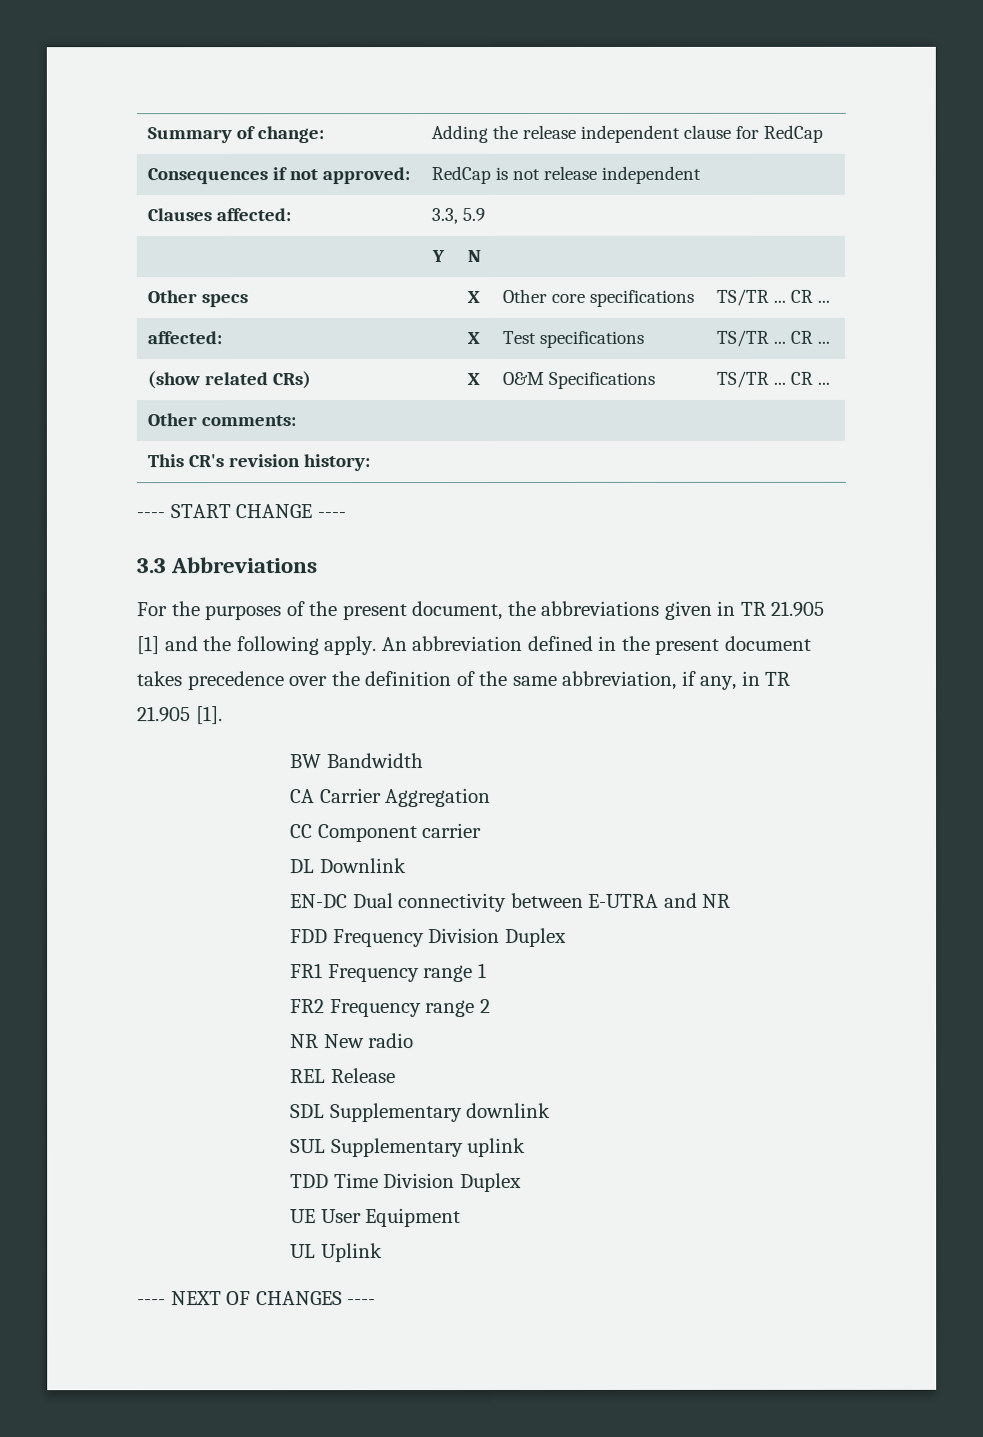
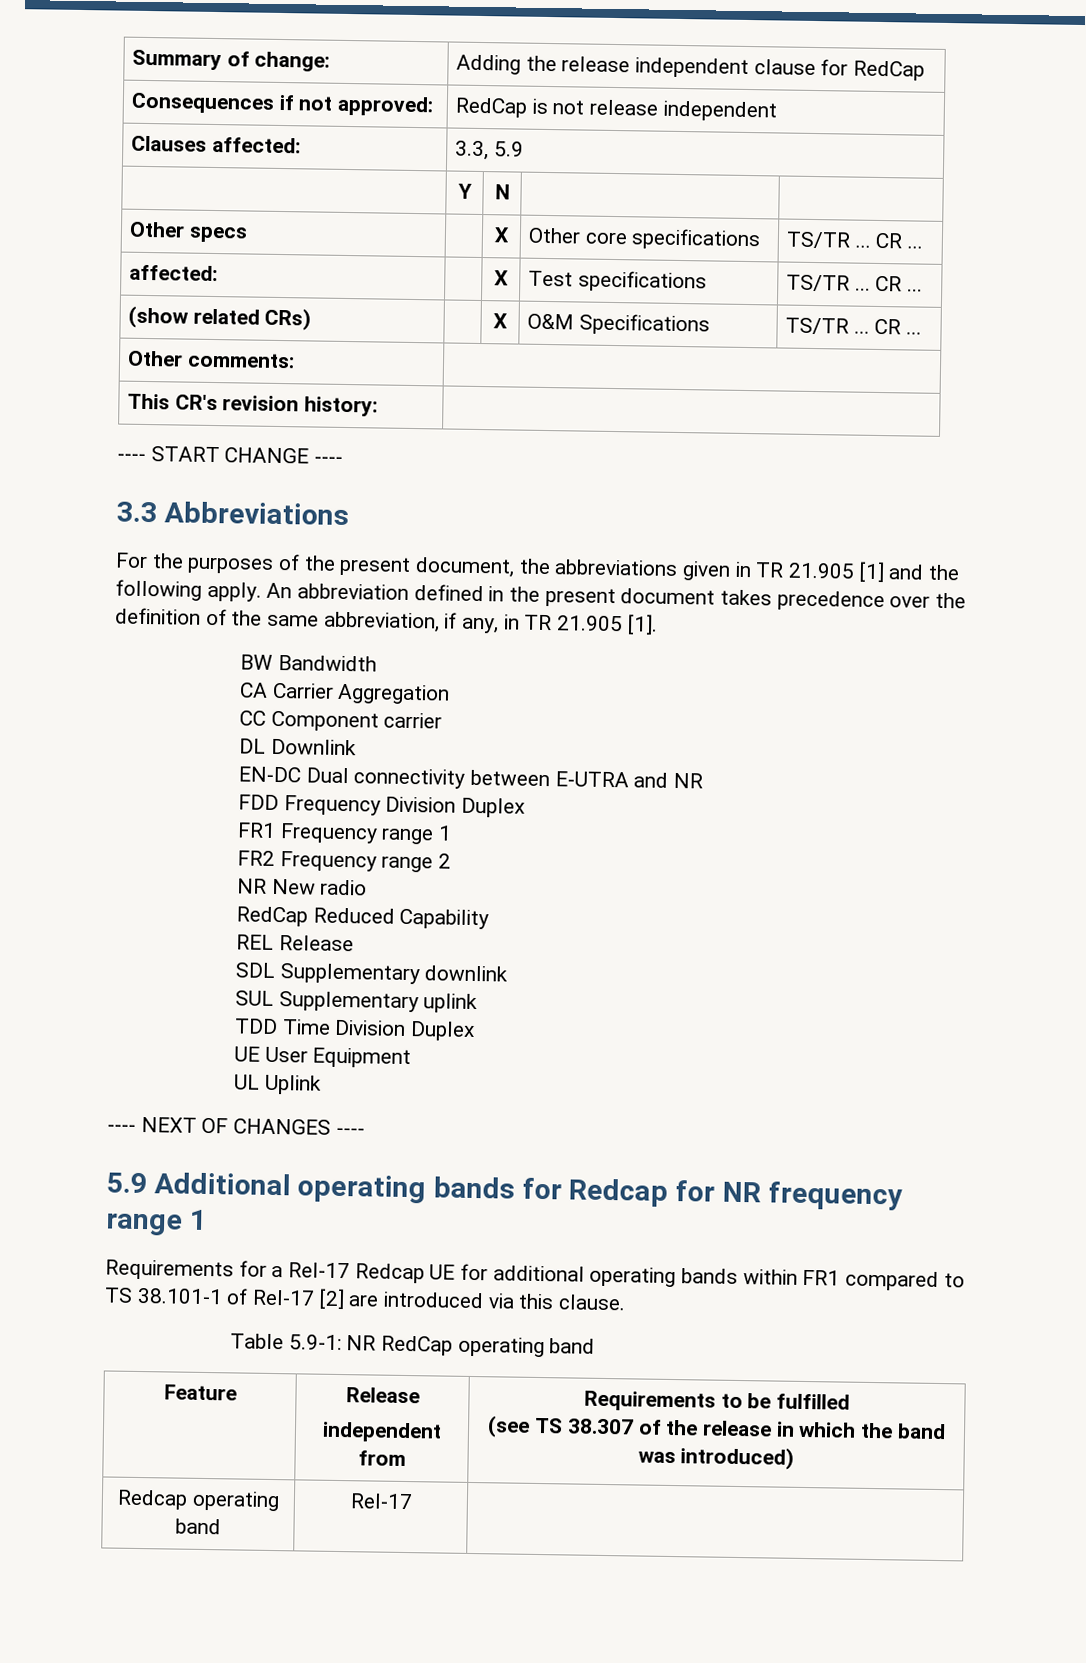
(415, 1041) none -> [235,906,490,930] // RedCap Reduced Capability
(377, 1302) none -> [106,1172,903,1211] [105,1209,207,1236] [105,1259,965,1291] [104,1287,627,1311] [229,1333,596,1358] [163,1384,237,1401] [345,1387,420,1404] [322,1421,442,1443] [357,1450,406,1467] [583,1390,851,1412] [487,1415,946,1440] [637,1446,795,1470] [117,1489,280,1512] [175,1518,221,1535] [349,1493,413,1510] // 5.9 Additional operating bands for Redcap for NR frequency range 1 // Requirements for a Rel-17 Redcap UE for additional operating bands within FR1 compared to TS 38.101-1 of Rel-17 [2] are introduced via this clause. // Table 5.9-1: NR RedCap operating band // Feature | Release // independent from | Requirements to be fulfilled // (see TS 38.307 of the release in which the band was introduced) // Redcap operating band | Rel-17 |

